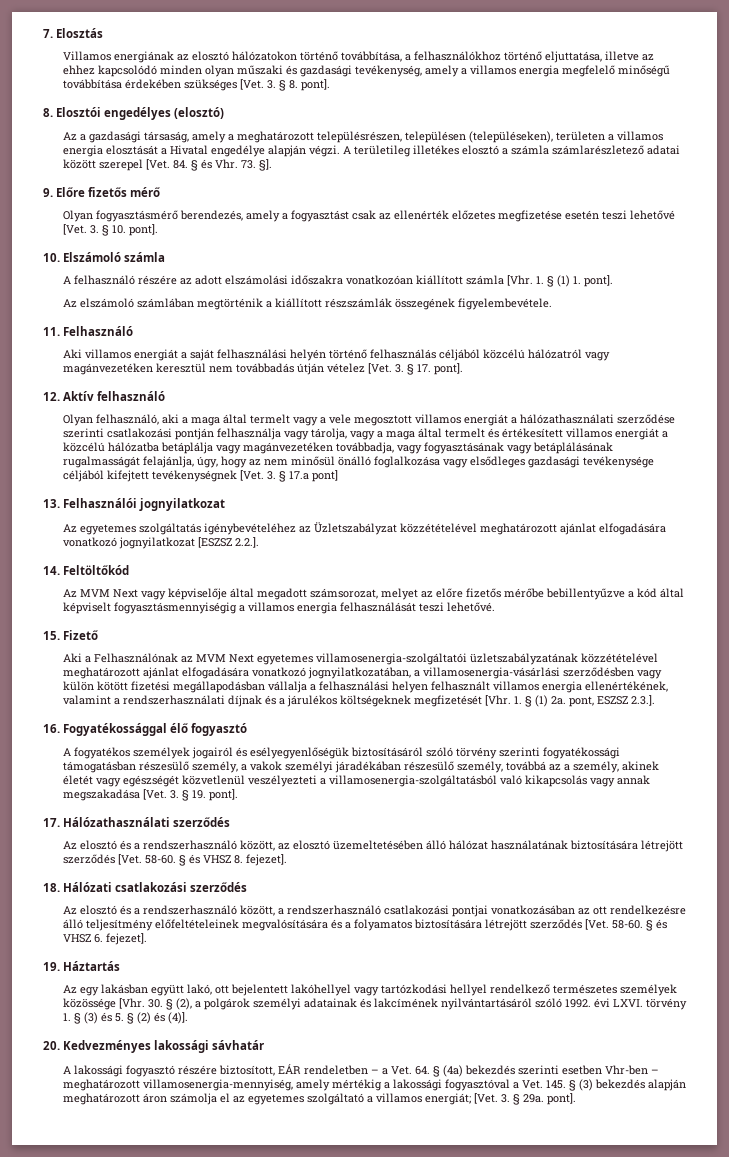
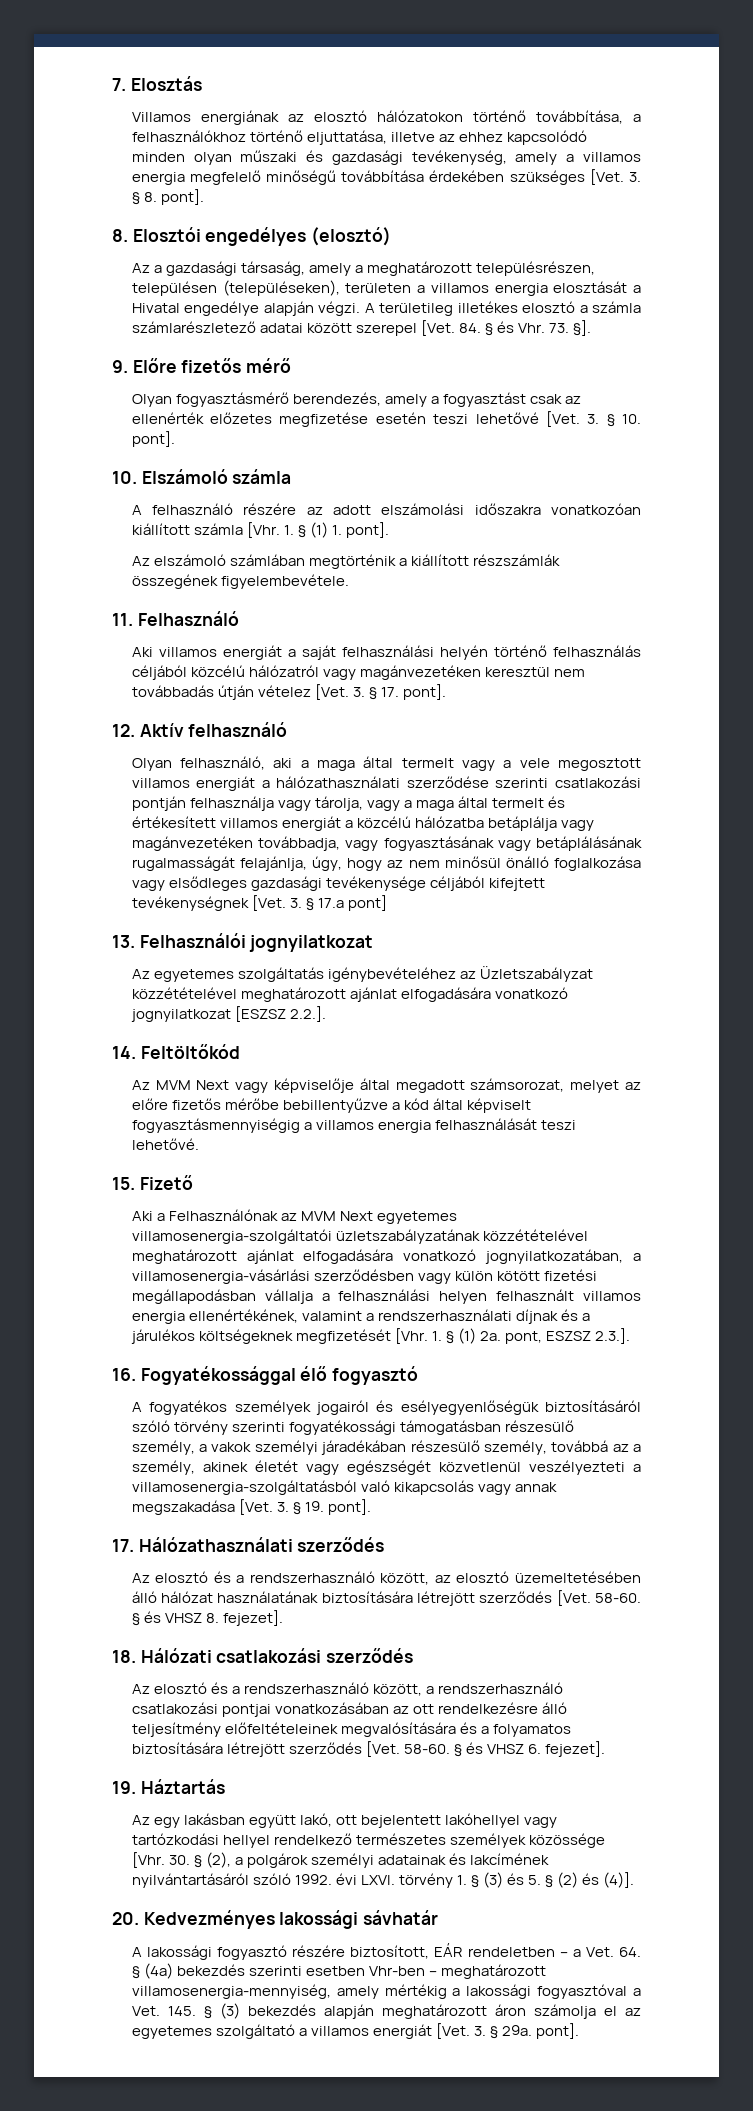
[424,1093,471,1105] energiát; -> [372,2024,432,2039] energiát

